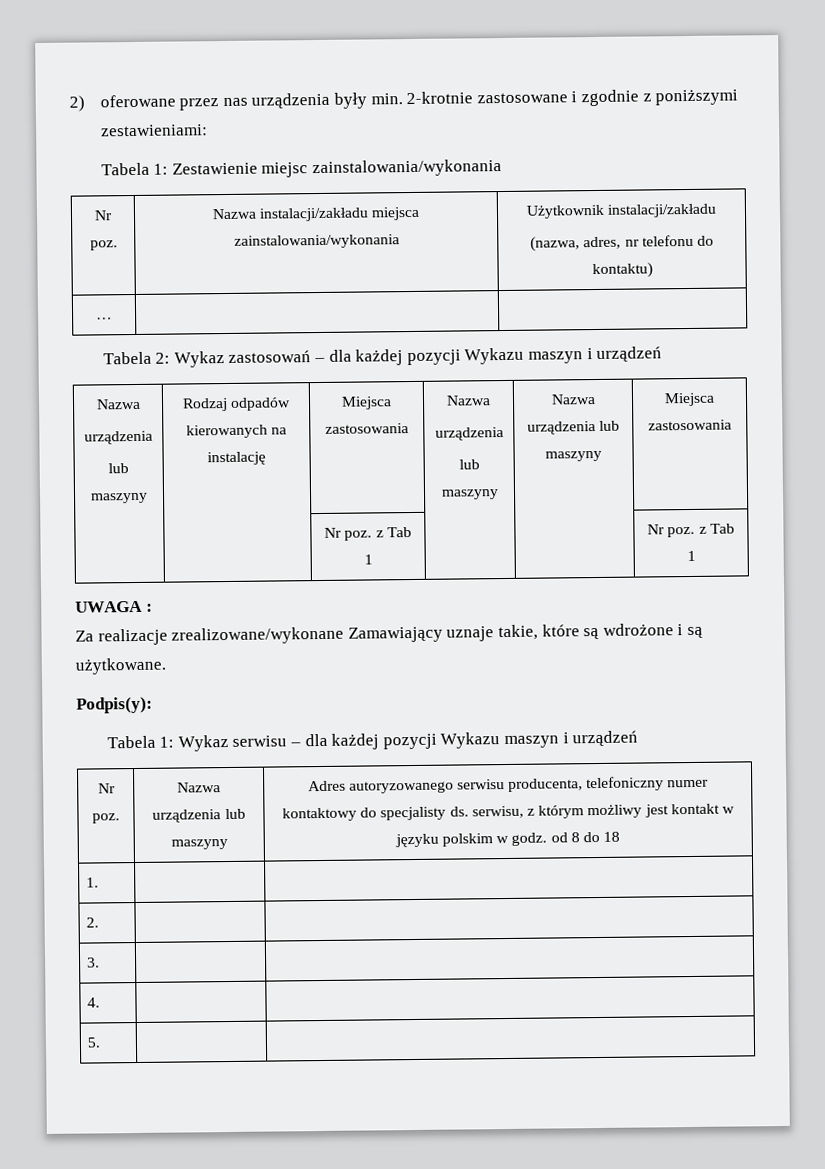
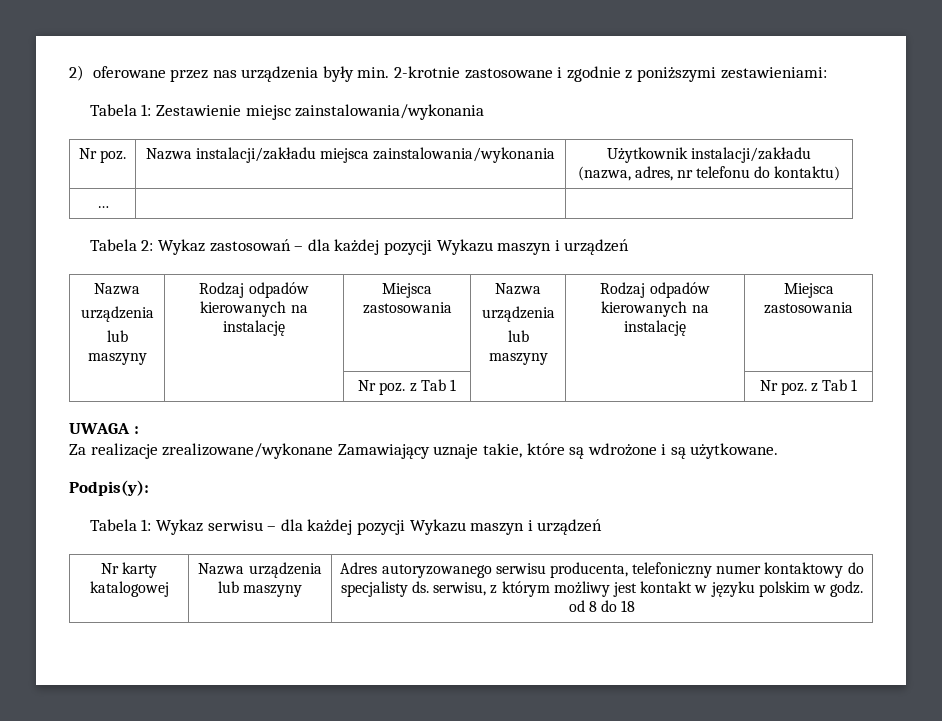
[550,394,596,405] [526,420,621,435] [545,450,602,462] Nazwa urządzenia lub maszyny -> [600,282,710,298] [601,301,709,317] [624,320,686,336] Rodzaj odpadów kierowanych na instalację
[92,813,120,824] poz. -> [122,562,158,578] [89,581,169,597] karty katalogowej
[86,877,100,888] [86,917,100,928] [87,957,101,968] [87,997,101,1008] [87,1037,101,1048] // 1. | | // 2. | | // 3. | | // 4. | | // 5. | | -> (636, 606) none

